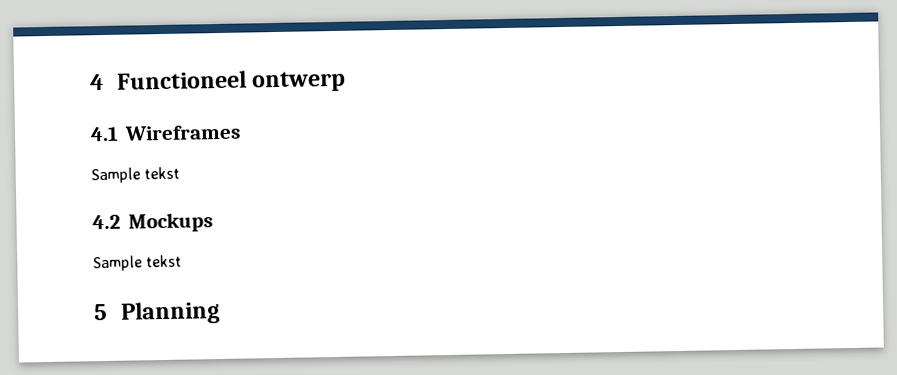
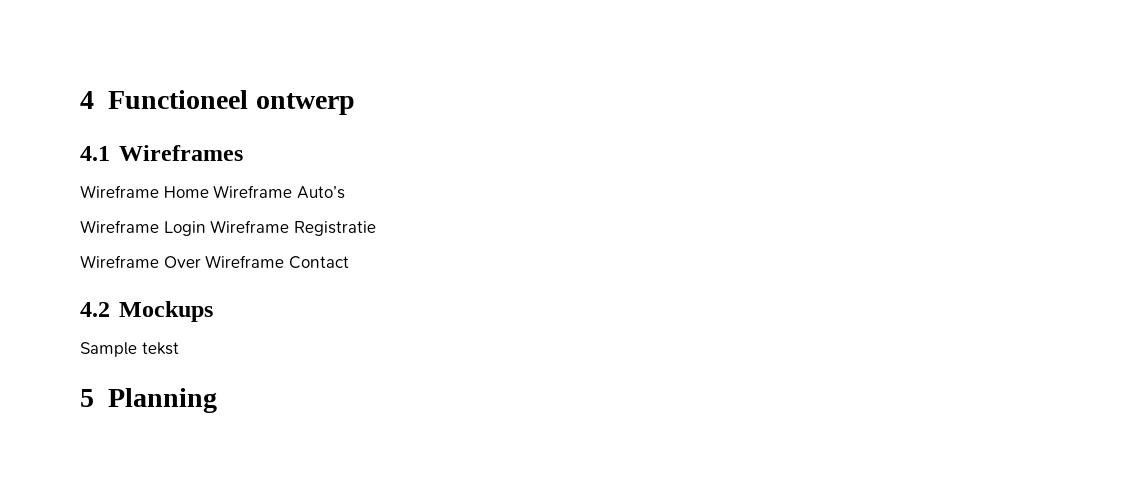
[91,166,181,184] Sample tekst -> [80,185,345,199] [80,220,376,236] [80,255,349,269] Wireframe Home Wireframe Auto’s // Wireframe Login Wireframe Registratie // Wireframe Over Wireframe Contact

